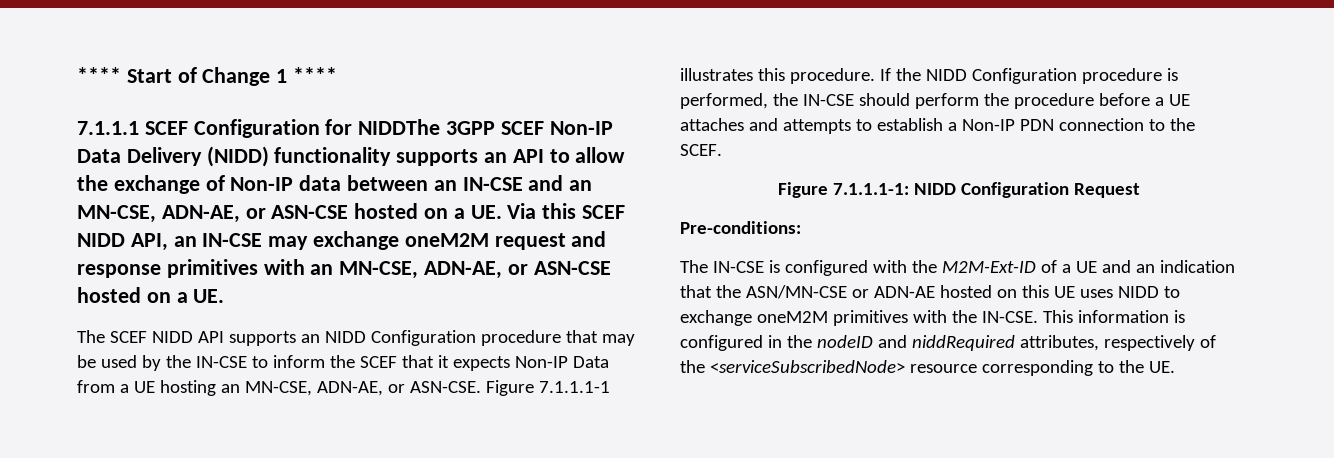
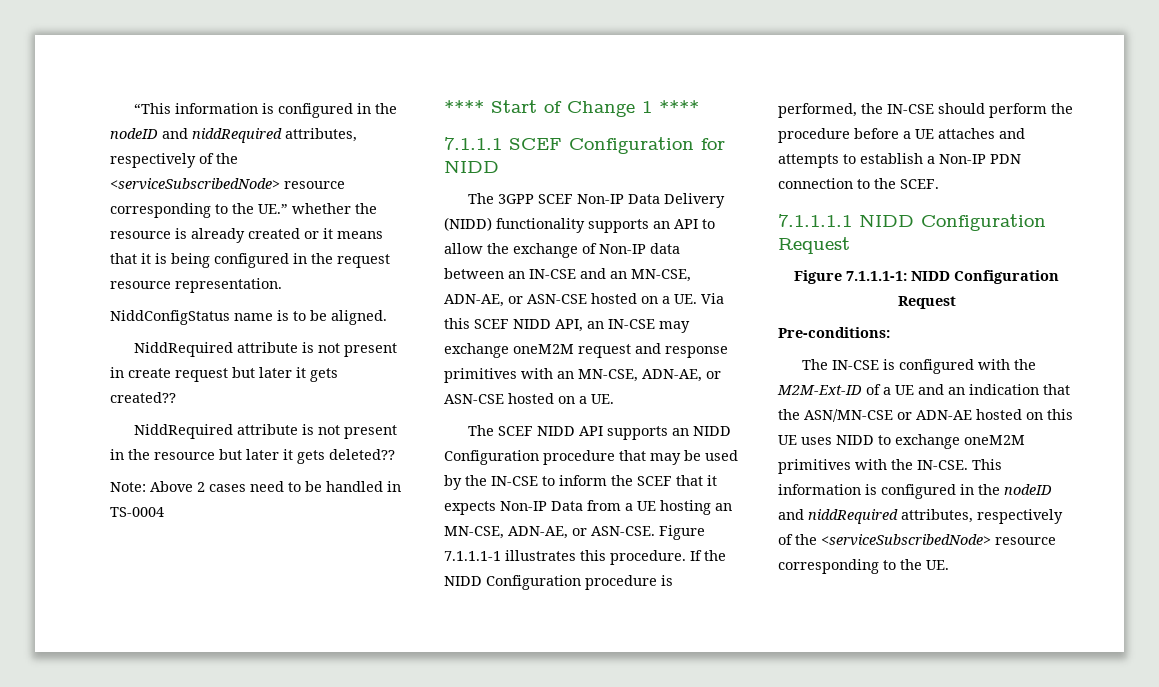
(77, 75) none -> [134,103,398,118] [110,128,357,143] [110,153,238,168] [110,178,345,190] [110,203,377,218] [110,228,383,243] [110,253,390,268] [110,278,282,293] [110,310,387,325] [134,342,398,357] [110,367,338,382] [110,392,176,403] [134,424,398,439] [110,449,395,464] [110,481,401,492] [110,507,164,517] “This information is configured in the nodeID and niddRequired attributes, respectively of the <serviceSubscribedNode> resource corresponding to the UE.” whether the resource is already created or it means that it is being configured in the request resource representation. // NiddConfigStatus name is to be aligned. // NiddRequired attribute is not present in create request but later it gets created?? // NiddRequired attribute is not present in the resource but later it gets deleted?? // Note: Above 2 cases need to be handled in TS-0004 //
[358,119,441,135] NIDDThe -> [444,160,499,173] [468,193,495,204] NIDD // The
(722, 150) none -> [778,214,1046,231] [778,237,850,254] // 7.1.1.1.1 NIDD Configuration Request

